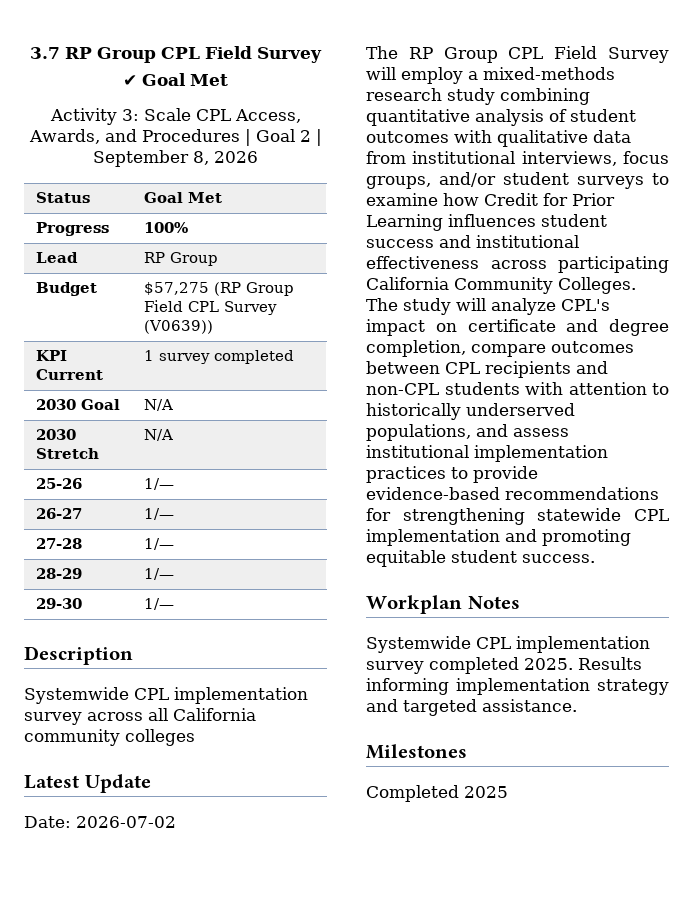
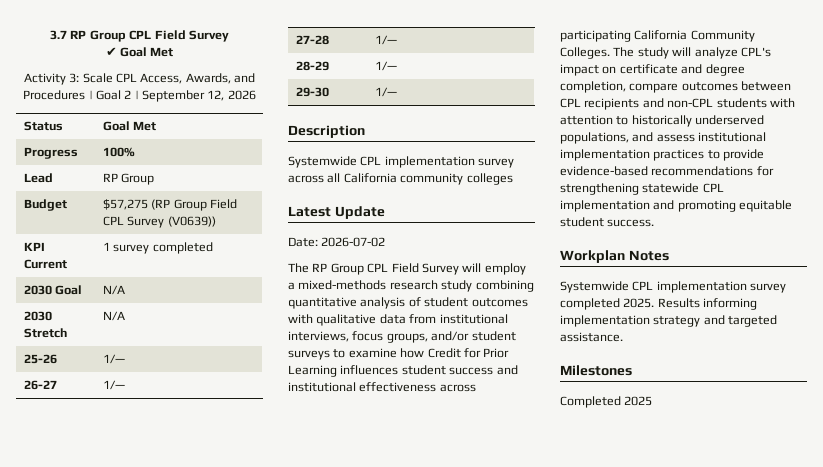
[193,151,209,165] 8, -> [207,90,225,101] 12,

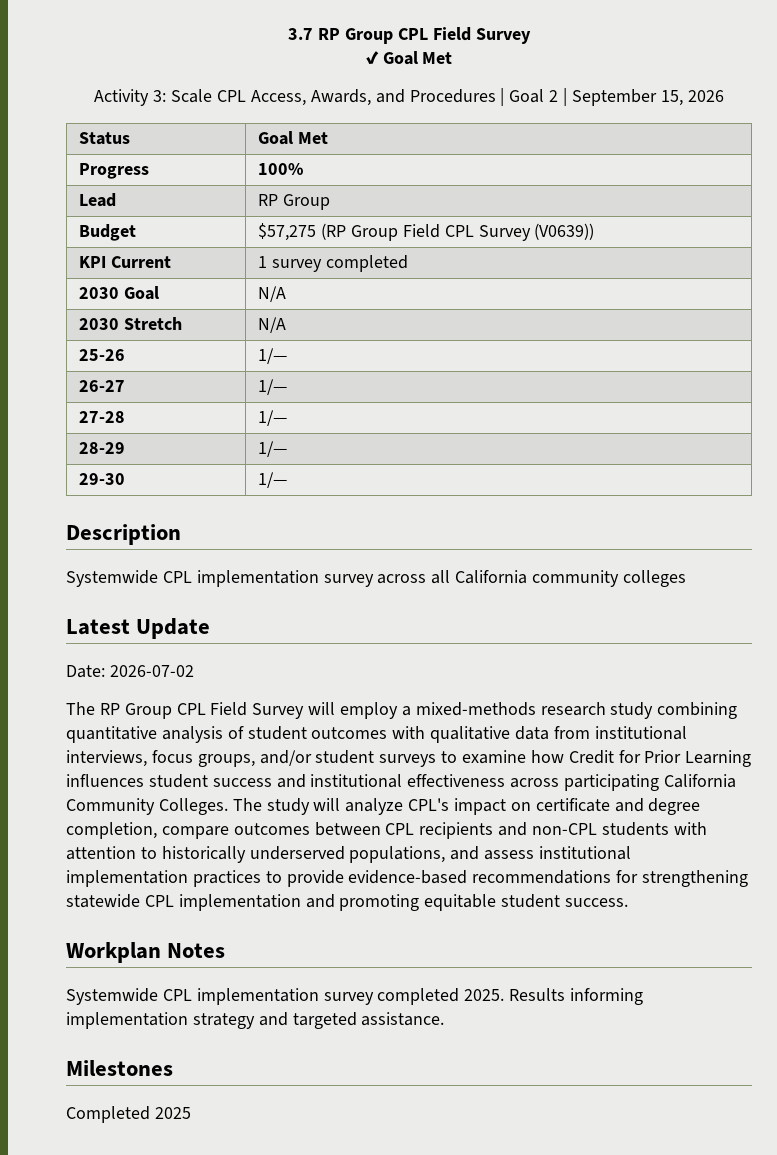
[207,90,225,101] 12, -> [660,90,683,106] 15,

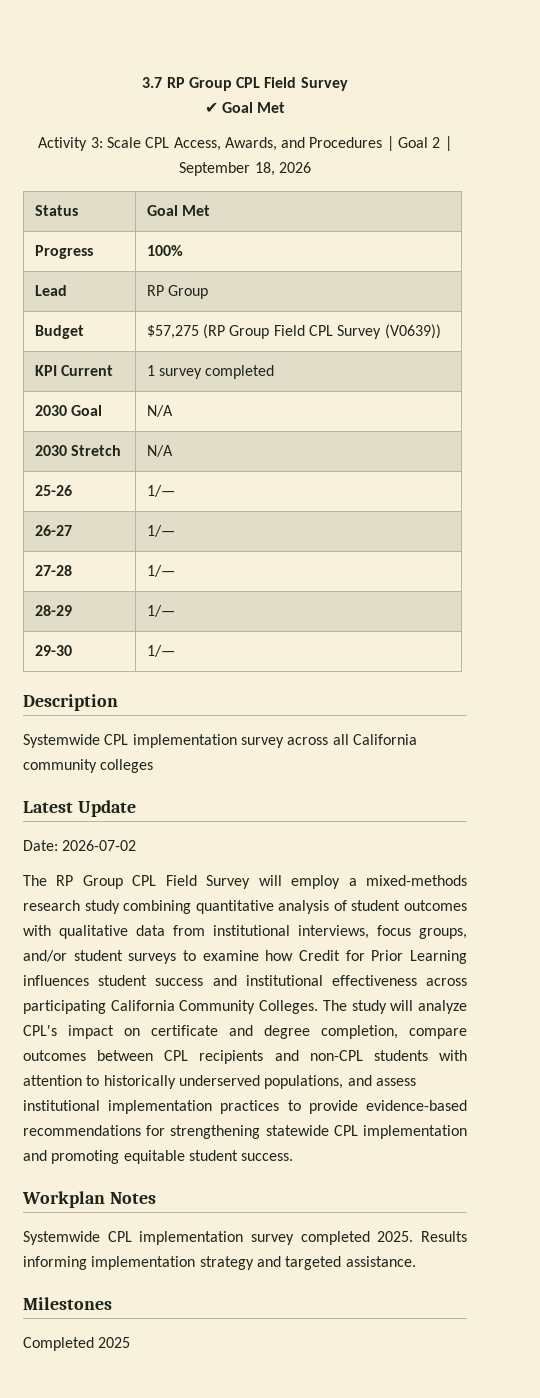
[660,90,683,106] 15, -> [254,162,275,176] 18,

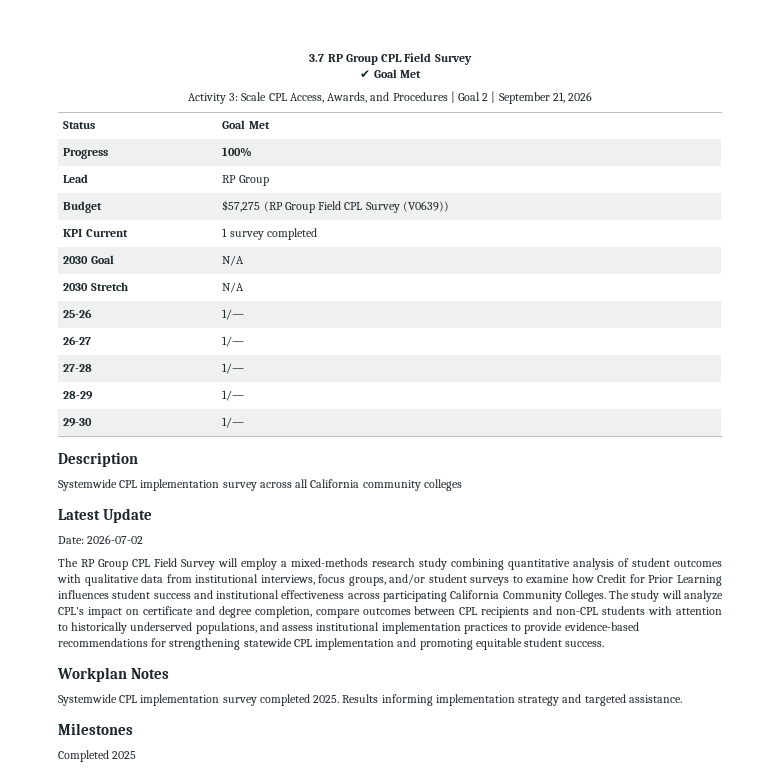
[254,162,275,176] 18, -> [552,92,565,103] 21,

